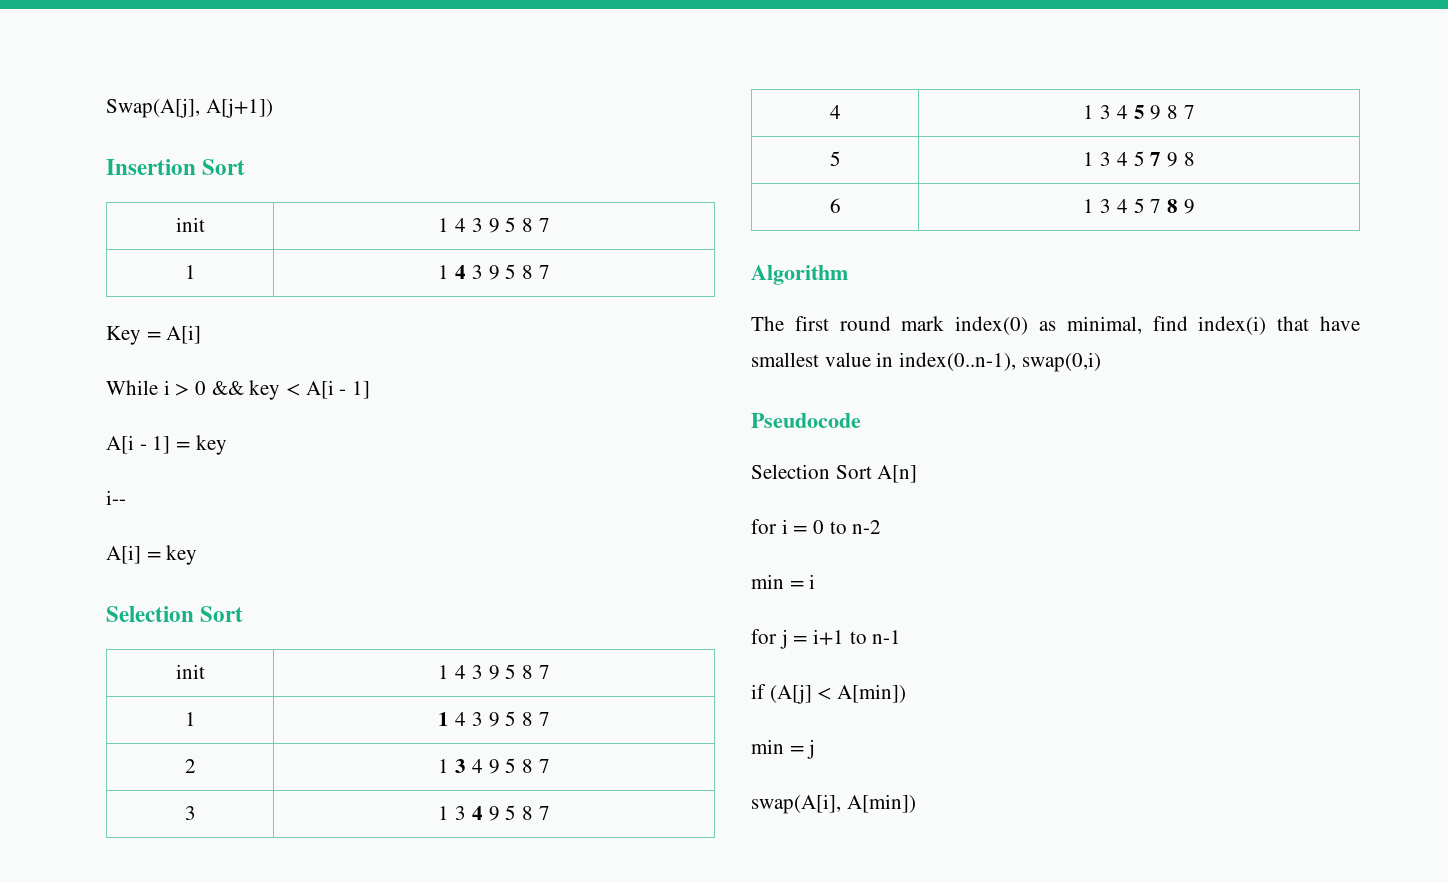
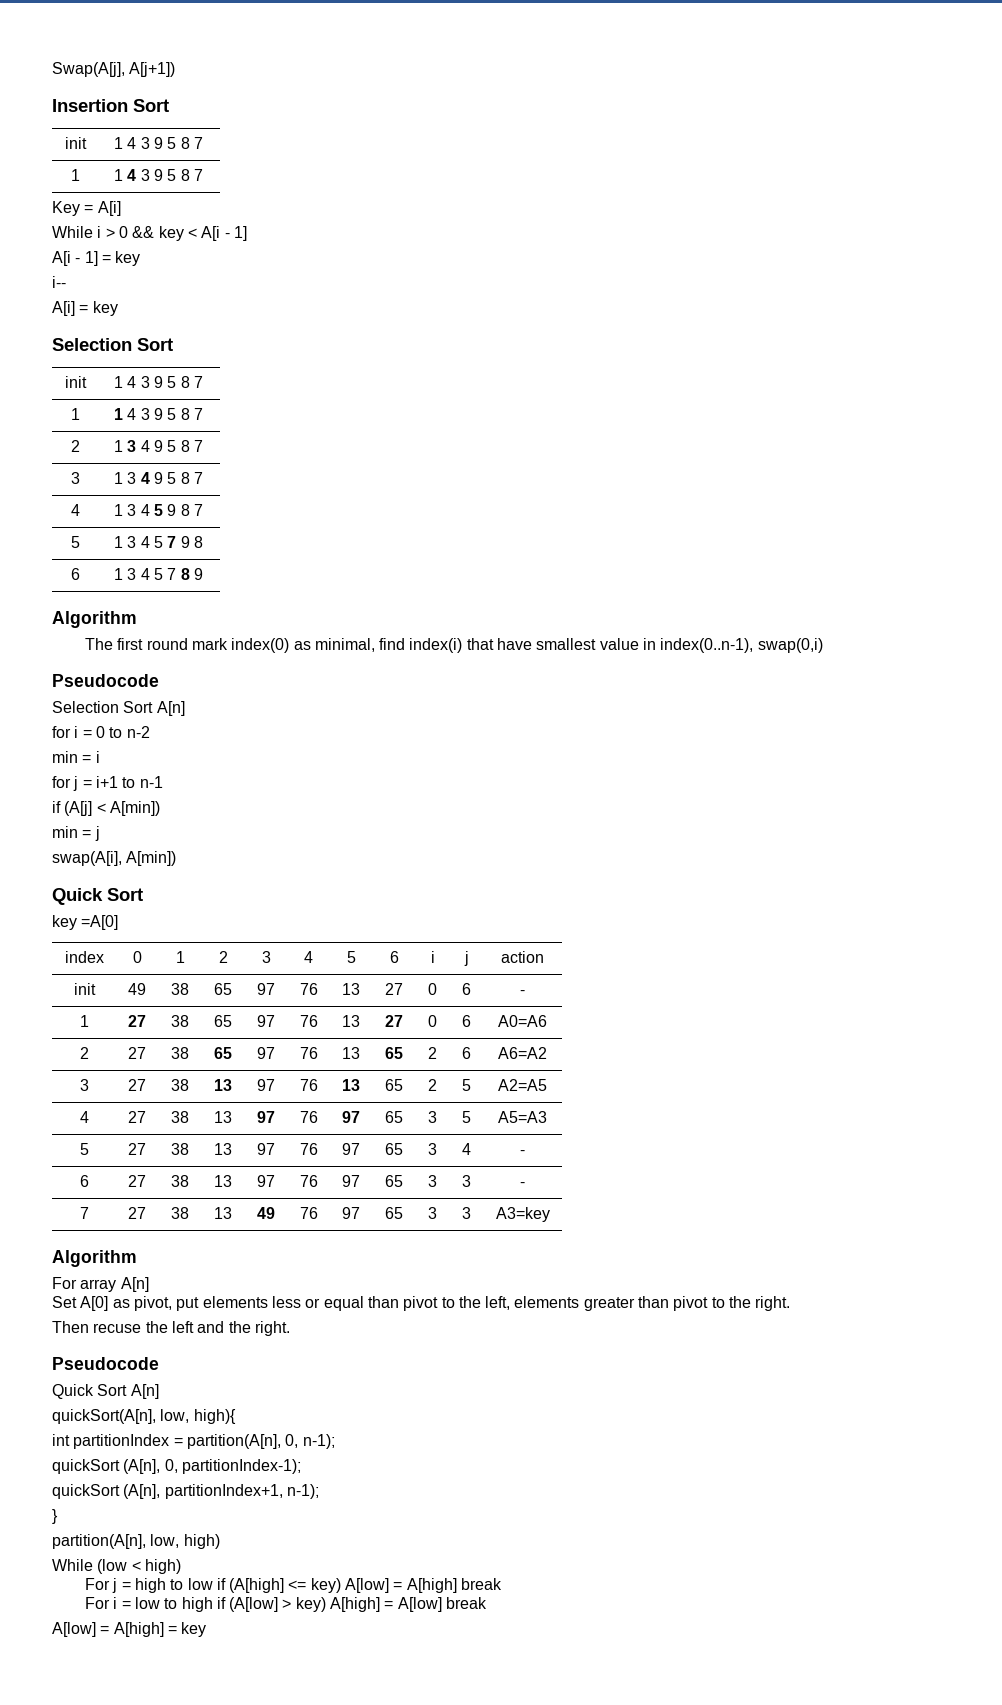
(916, 803) none -> [52,888,143,905] [52,915,119,930] [64,951,104,963] [132,951,142,963] [175,951,185,963] [218,951,228,963] [261,951,271,963] [304,951,313,963] [346,951,356,963] [389,951,399,963] [430,951,435,963] [463,951,469,966] [501,951,544,963] [73,983,96,995] [128,983,146,995] [171,983,189,995] [214,983,232,995] [257,983,275,995] [299,983,318,995] [342,983,360,995] [385,983,403,995] [428,983,437,995] [462,983,471,995] [520,990,525,995] [79,1015,89,1027] [128,1015,146,1027] [171,1015,189,1027] [214,1015,232,1027] [257,1015,275,1027] [299,1015,318,1027] [342,1015,360,1027] [385,1015,403,1027] [428,1015,437,1027] [462,1015,471,1027] [498,1015,547,1027] [79,1047,89,1059] [128,1047,146,1059] [171,1047,189,1059] [214,1047,232,1059] [257,1047,275,1059] [299,1047,318,1059] [342,1047,360,1059] [385,1047,403,1059] [428,1047,437,1059] [462,1047,471,1059] [498,1047,547,1059] [79,1079,89,1091] [128,1079,146,1091] [171,1079,189,1091] [214,1079,232,1091] [257,1079,275,1091] [299,1079,318,1091] [342,1079,360,1091] [385,1079,403,1091] [428,1079,437,1091] [462,1079,471,1091] [498,1079,547,1091] [79,1111,89,1123] [128,1111,146,1123] [171,1111,189,1123] [214,1111,232,1123] [257,1111,275,1123] [299,1111,318,1123] [342,1111,360,1123] [385,1111,403,1123] [428,1111,437,1123] [462,1111,471,1123] [498,1111,547,1123] [79,1143,89,1155] [128,1143,146,1155] [171,1143,189,1155] [214,1143,232,1155] [257,1143,275,1155] [299,1143,318,1155] [342,1143,360,1155] [385,1143,403,1155] [428,1143,437,1155] [462,1143,471,1155] [520,1150,525,1155] [79,1175,89,1187] [128,1175,146,1187] [171,1175,189,1187] [214,1175,232,1187] [257,1175,275,1187] [299,1175,318,1187] [342,1175,360,1187] [385,1175,403,1187] [428,1175,437,1187] [462,1175,471,1187] [520,1182,525,1187] [79,1207,89,1219] [128,1207,146,1219] [171,1207,189,1219] [214,1207,232,1219] [257,1207,275,1219] [299,1207,318,1219] [342,1207,360,1219] [385,1207,403,1219] [428,1207,437,1219] [462,1207,471,1219] [495,1207,550,1222] [52,1250,137,1267] [52,1277,149,1292] [52,1296,791,1311] [52,1321,290,1336] [52,1357,159,1370] [52,1384,159,1399] [52,1409,236,1424] [52,1434,335,1449] [52,1459,301,1474] [52,1484,319,1499] [52,1509,58,1524] [52,1534,220,1549] [52,1559,181,1574] [84,1578,503,1593] [84,1597,488,1612] [52,1622,207,1637] // Quick Sort // key =A[0] // index | 0 | 1 | 2 | 3 | 4 | 5 | 6 | i | j | action // init | 49 | 38 | 65 | 97 | 76 | 13 | 27 | 0 | 6 | - // 1 | 27 | 38 | 65 | 97 | 76 | 13 | 27 | 0 | 6 | A0=A6 // 2 | 27 | 38 | 65 | 97 | 76 | 13 | 65 | 2 | 6 | A6=A2 // 3 | 27 | 38 | 13 | 97 | 76 | 13 | 65 | 2 | 5 | A2=A5 // 4 | 27 | 38 | 13 | 97 | 76 | 97 | 65 | 3 | 5 | A5=A3 // 5 | 27 | 38 | 13 | 97 | 76 | 97 | 65 | 3 | 4 | - // 6 | 27 | 38 | 13 | 97 | 76 | 97 | 65 | 3 | 3 | - // 7 | 27 | 38 | 13 | 49 | 76 | 97 | 65 | 3 | 3 | A3=key // Algorithm // For array A[n] // Set A[0] as pivot, put elements less or equal than pivot to the left, elements greater than pivot to the right. // Then recuse the left and the right. // Pseudocode // Quick Sort A[n] // quickSort(A[n], low, high){ // int partitionIndex = partition(A[n], 0, n-1); // quickSort (A[n], 0, partitionIndex-1); // quickSort (A[n], partitionIndex+1, n-1); // } // partition(A[n], low, high) // While (low < high) // For j = high to low if (A[high] <= key) A[low] = A[high] break // For i = low to high if (A[low] > key) A[high] = A[low] break // A[low] = A[high] = key

